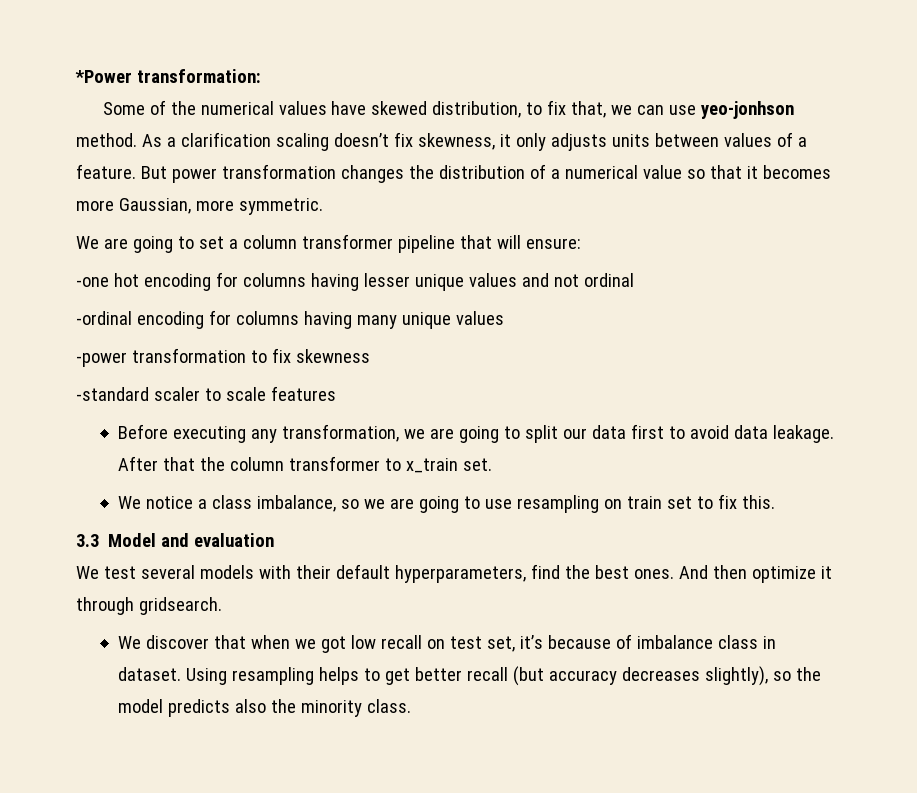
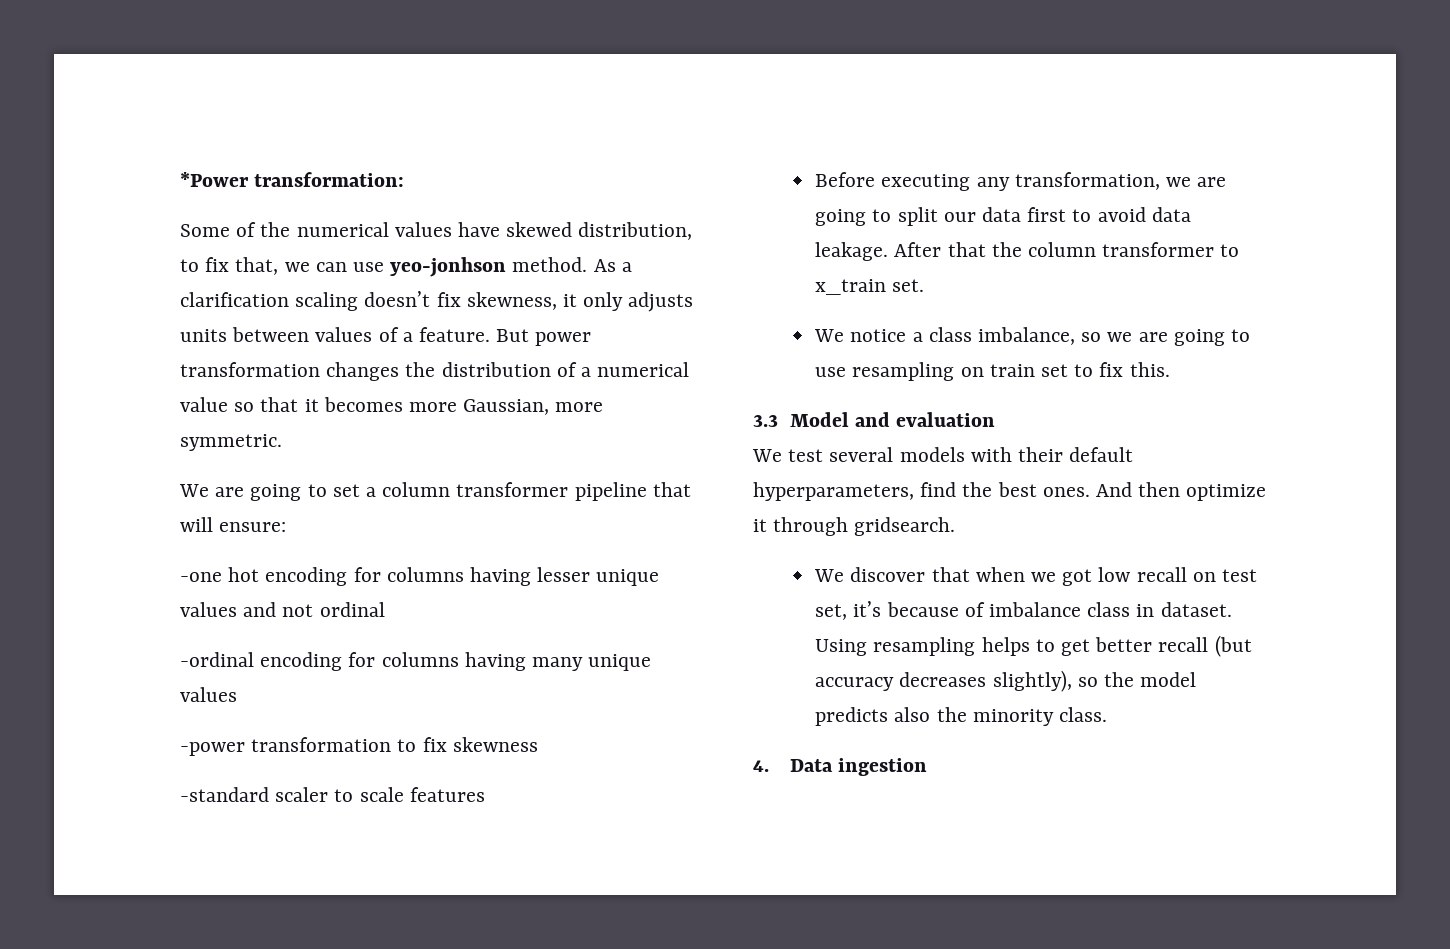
(412, 706) none -> [753,758,928,776] // 4. Data ingestion

